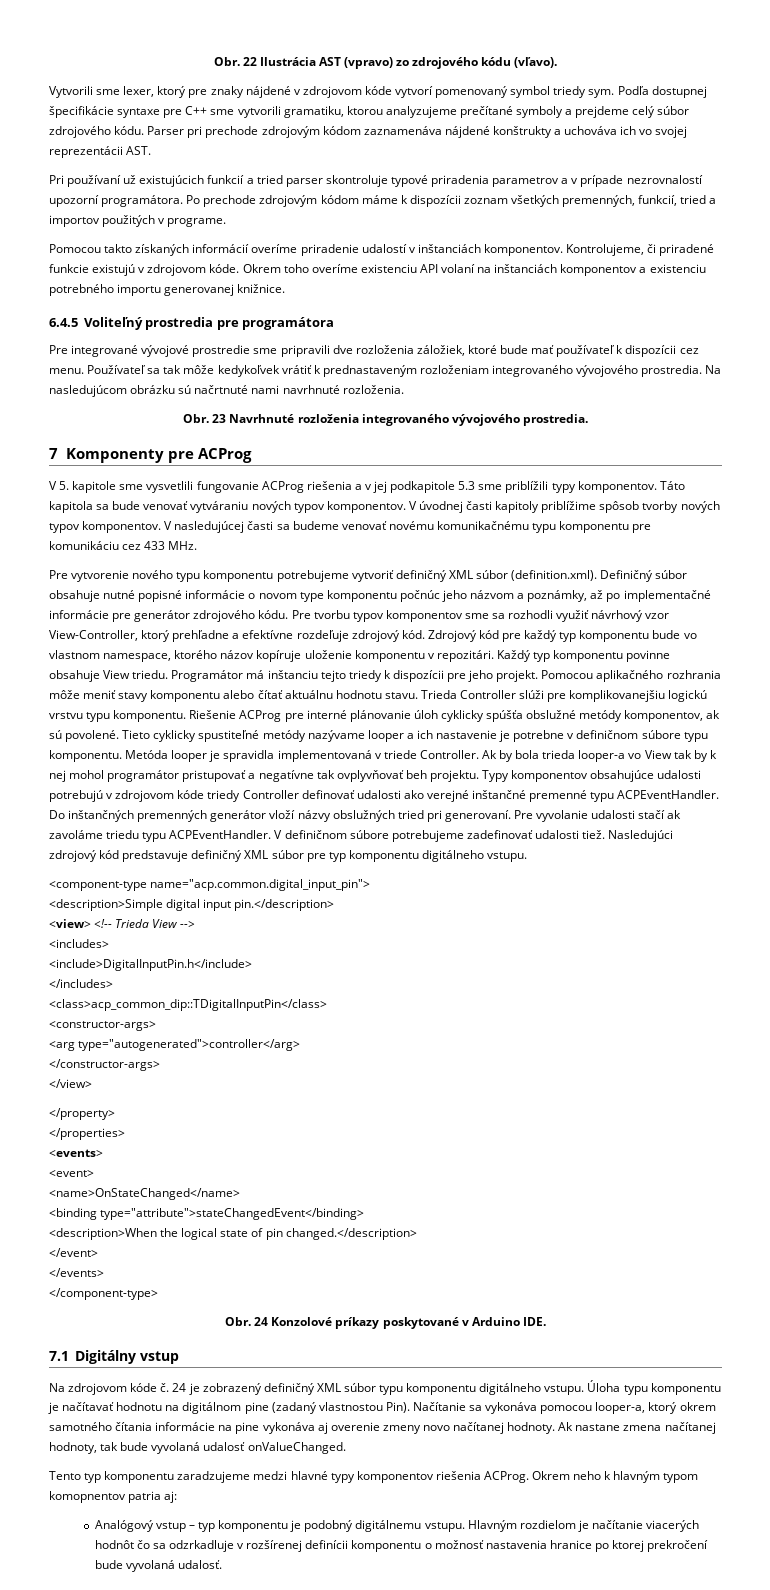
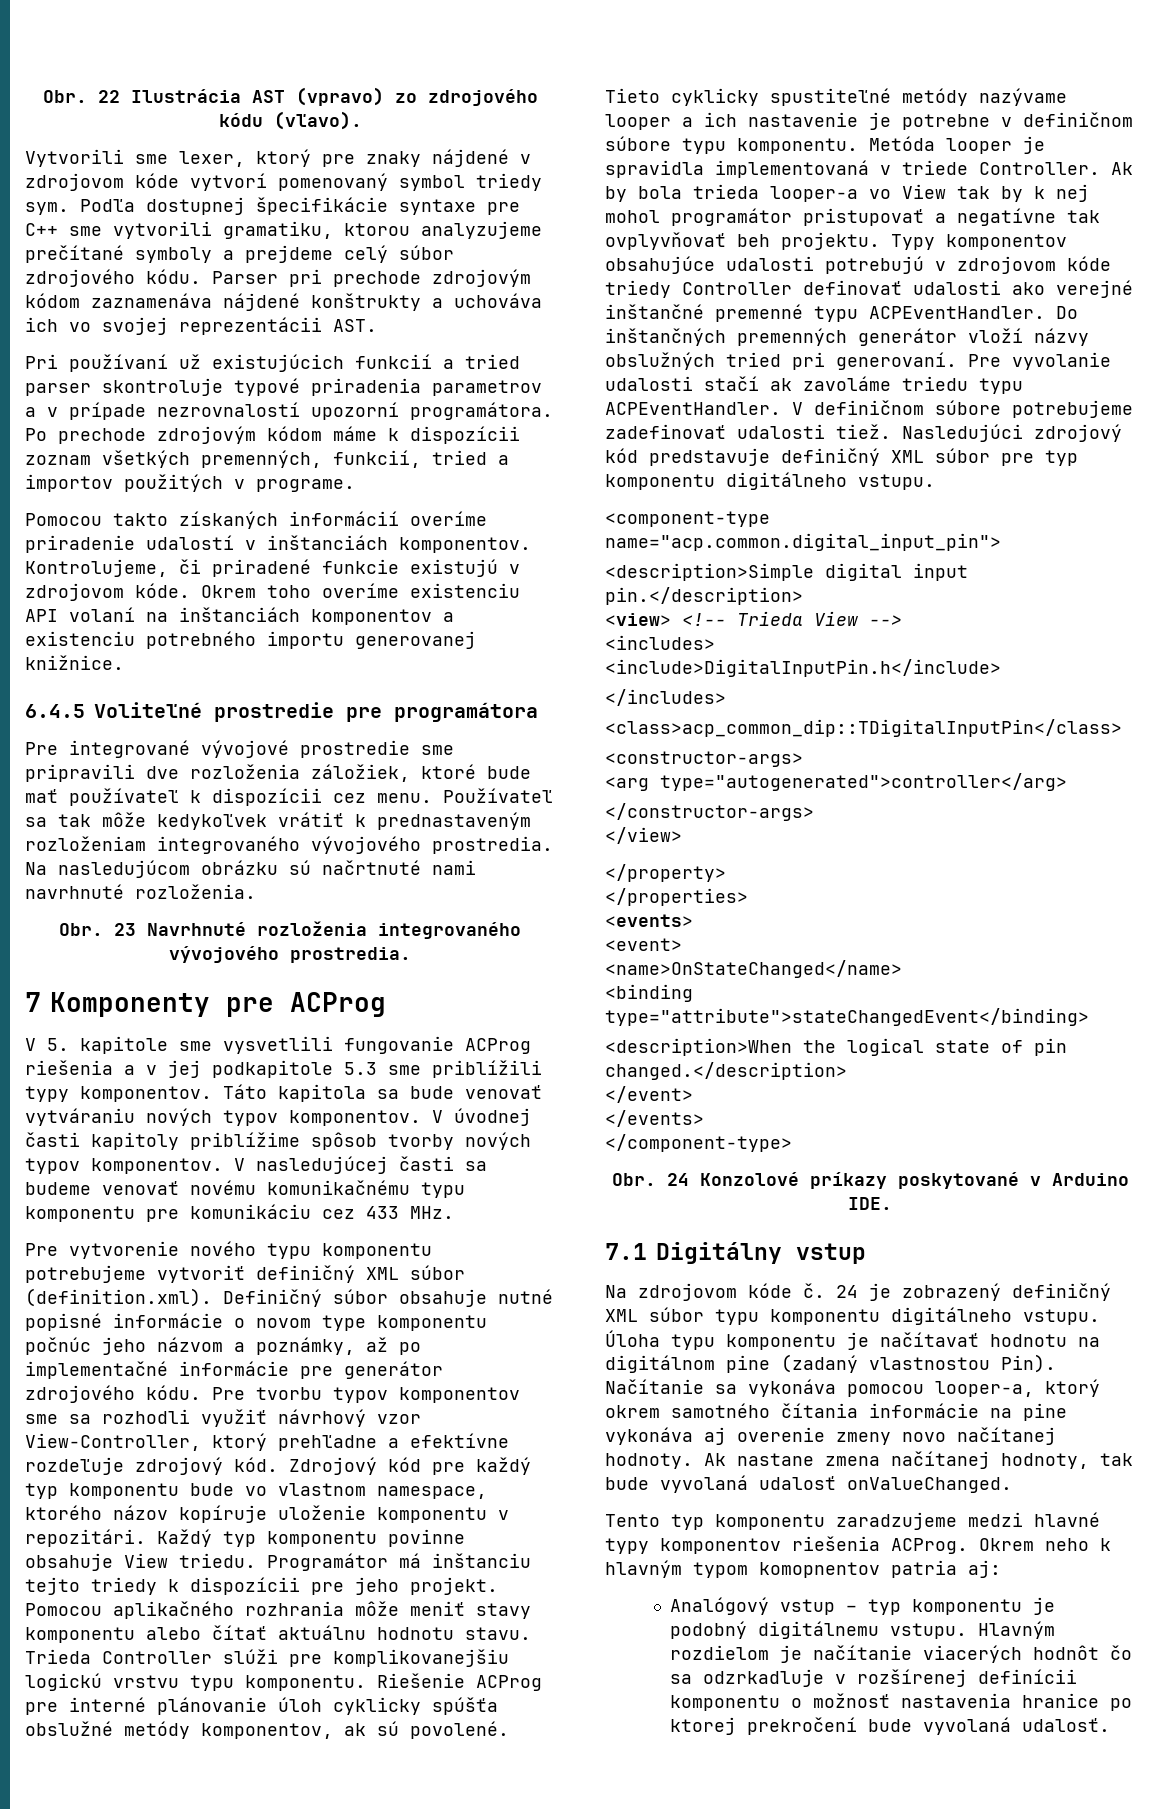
[83,317,214,330] Voliteľný prostredia -> [94,702,334,722] Voliteľné prostredie

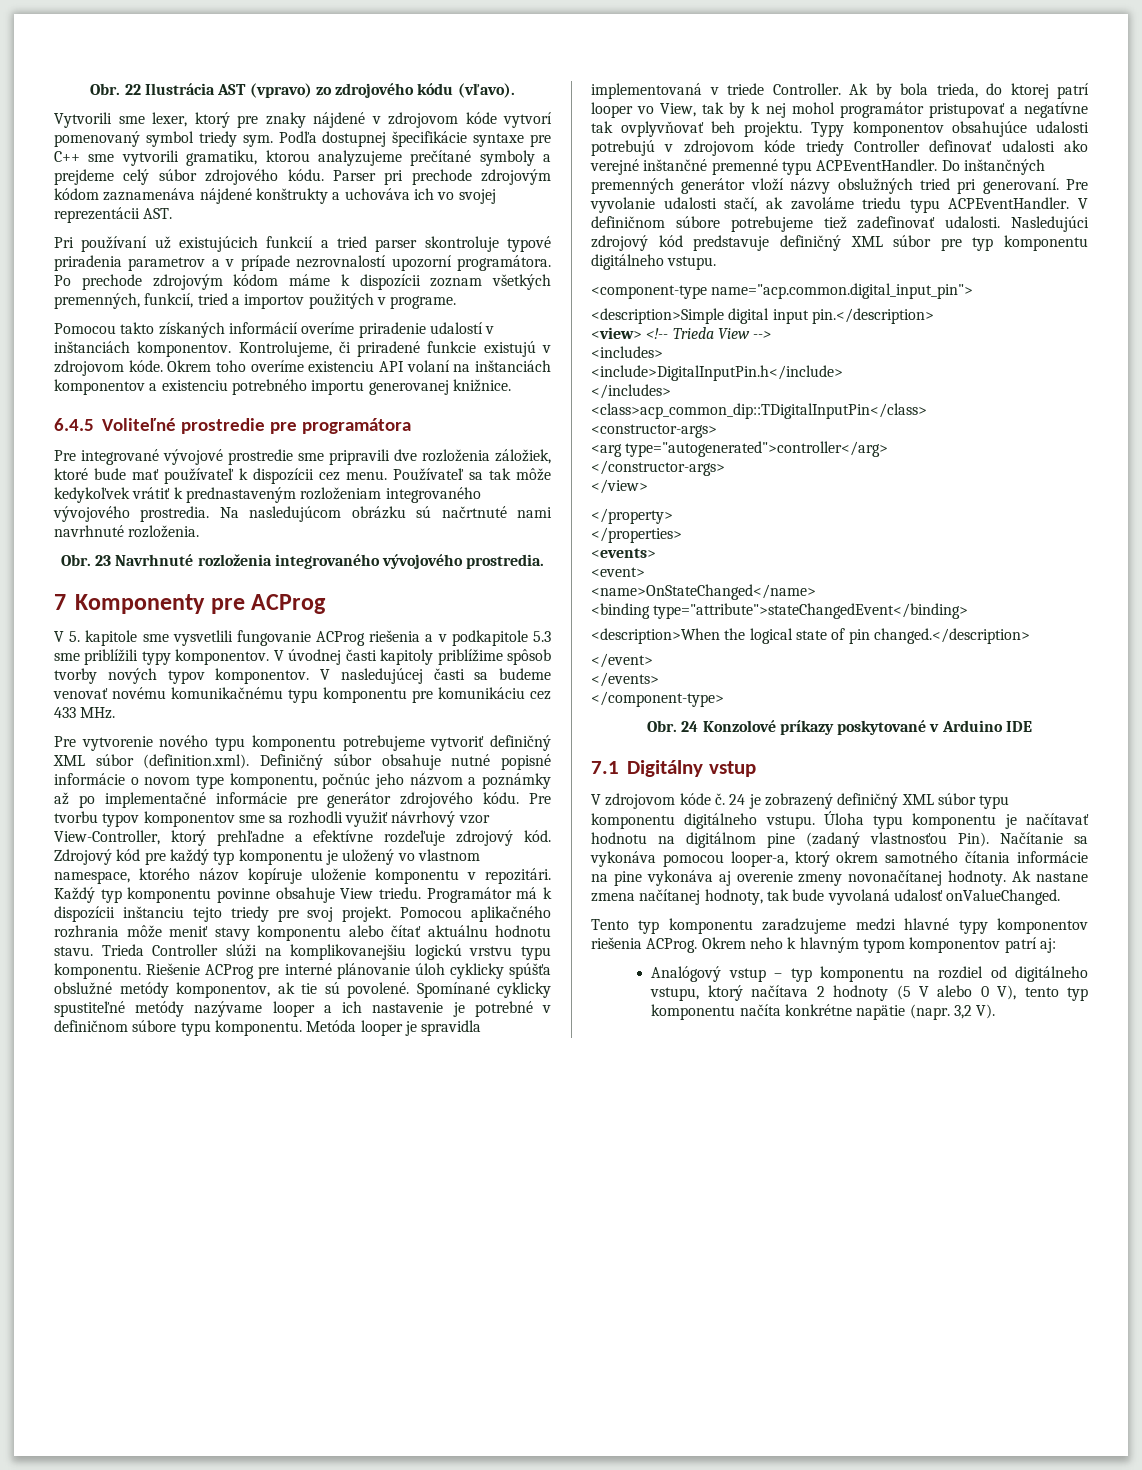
[168,1060,201,1078] jej -> (447, 638) none
[223,1084,542,1102] [25,1108,421,1126] Táto kapitola sa bude venovať vytváraniu nových typov komponentov. -> (270, 657) none
[377,1315,487,1331] komponentu -> [229,773,317,789] komponentu,
[256,1337,355,1355] poznámky, -> [482,773,551,789] poznámky
[190,1483,234,1496] bude -> [325,849,395,865] je uložený
(421, 1560) none -> [543,887,552,899] [54,906,115,922] k dispozícii
[168,1577,399,1595] k dispozícii pre jeho -> [277,907,334,922] pre svoj
[289,1654,322,1667] pre -> [264,948,282,956] na
(366, 1729) none -> [301,983,317,994] tie
[605,88,660,103] Tieto -> [416,982,490,998] Spomínané
[902,114,990,130] potrebne -> [474,1001,533,1017] potrebné
[693,184,946,202] trieda looper-a vo View -> [936,83,1089,99] [591,102,697,118] trieda, do ktorej patrí looper vo View,
[704,376,759,391] stačí -> [724,197,758,212] stačí,
[605,424,891,439] zadefinovať udalosti tiež. -> [823,216,1001,229] tiež zadefinovať udalosti.
[848,1197,892,1210] IDE. -> [1006,721,1033,732] IDE
[605,1285,627,1298] Na -> [591,794,601,805] V
[869,1357,990,1370] vlastnostou -> [870,832,947,844] vlastnosťou
[902,1427,1056,1445] novo načítanej -> [848,870,943,886] novonačítanej
[759,1560,957,1578] komopnentov patria -> [909,937,1037,953] komponentov patrí
[1033,1597,1056,1615] [670,1621,1056,1639] [670,1645,1133,1663] [670,1669,1078,1687] [670,1693,1133,1711] [670,1717,1111,1735] je podobný digitálnemu vstupu. Hlavným rozdielom je načítanie viacerých hodnôt čo sa odzrkadluje v rozšírenej definícii komponentu o možnosť nastavenia hranice po ktorej prekročení bude vyvolaná udalosť. -> [912,966,1088,982] [650,985,1088,1001] [651,1004,996,1020] na rozdiel od digitálneho vstupu, ktorý načítava 2 hodnoty (5 V alebo 0 V), tento typ komponentu načíta konkrétne napätie (napr. 3,2 V).

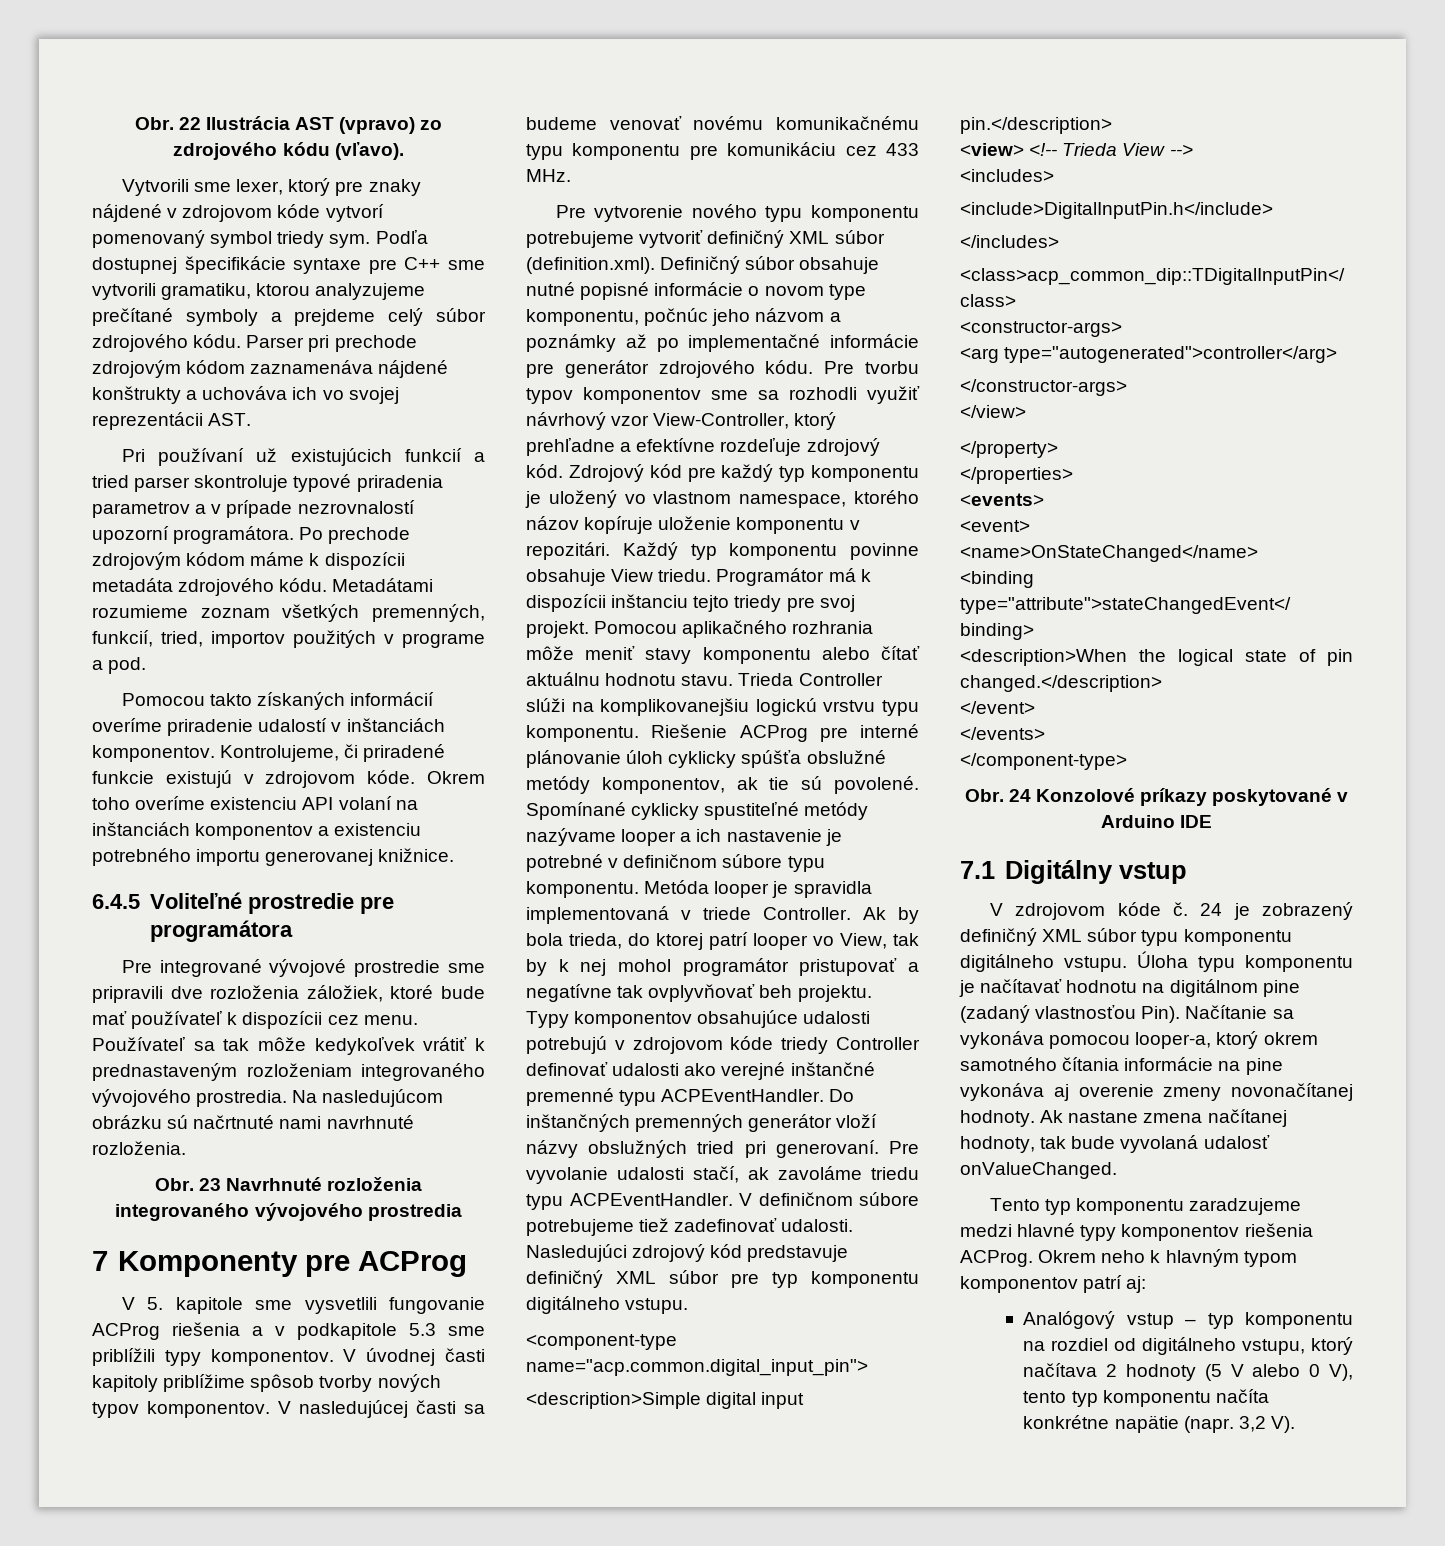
(421, 282) none -> [92,578,434,596] [92,605,188,618] metadáta zdrojového kódu. Metadátami rozumieme
[197,293,240,305] tried a -> [161,631,203,647] tried,
[390,296,457,309] programe. -> [402,633,485,648] [92,657,147,674] programe a pod.
[466,554,545,569] prostredia. -> [367,1204,462,1221] prostredia

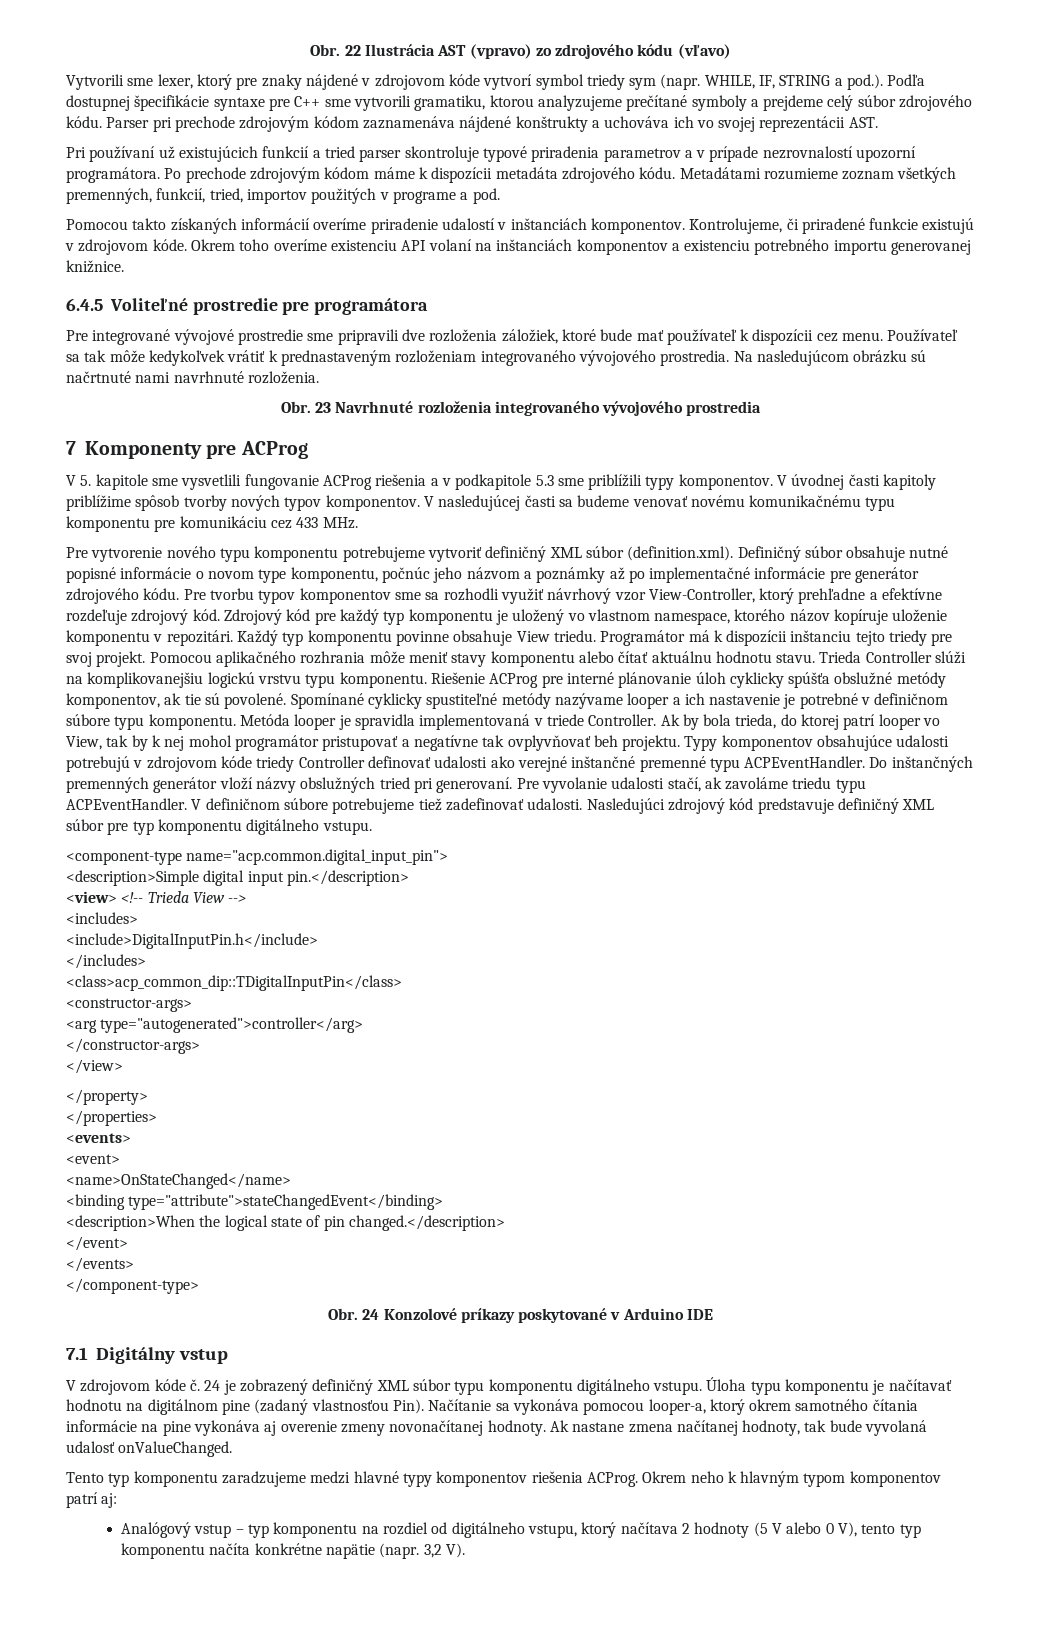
[334,142,404,160] (vľavo). -> [677,44,731,59] (vľavo)
[92,230,205,248] pomenovaný -> (533, 82) none
[329,234,371,248] sym. -> [629,74,884,90] sym (napr. WHILE, IF, STRING a pod.).

